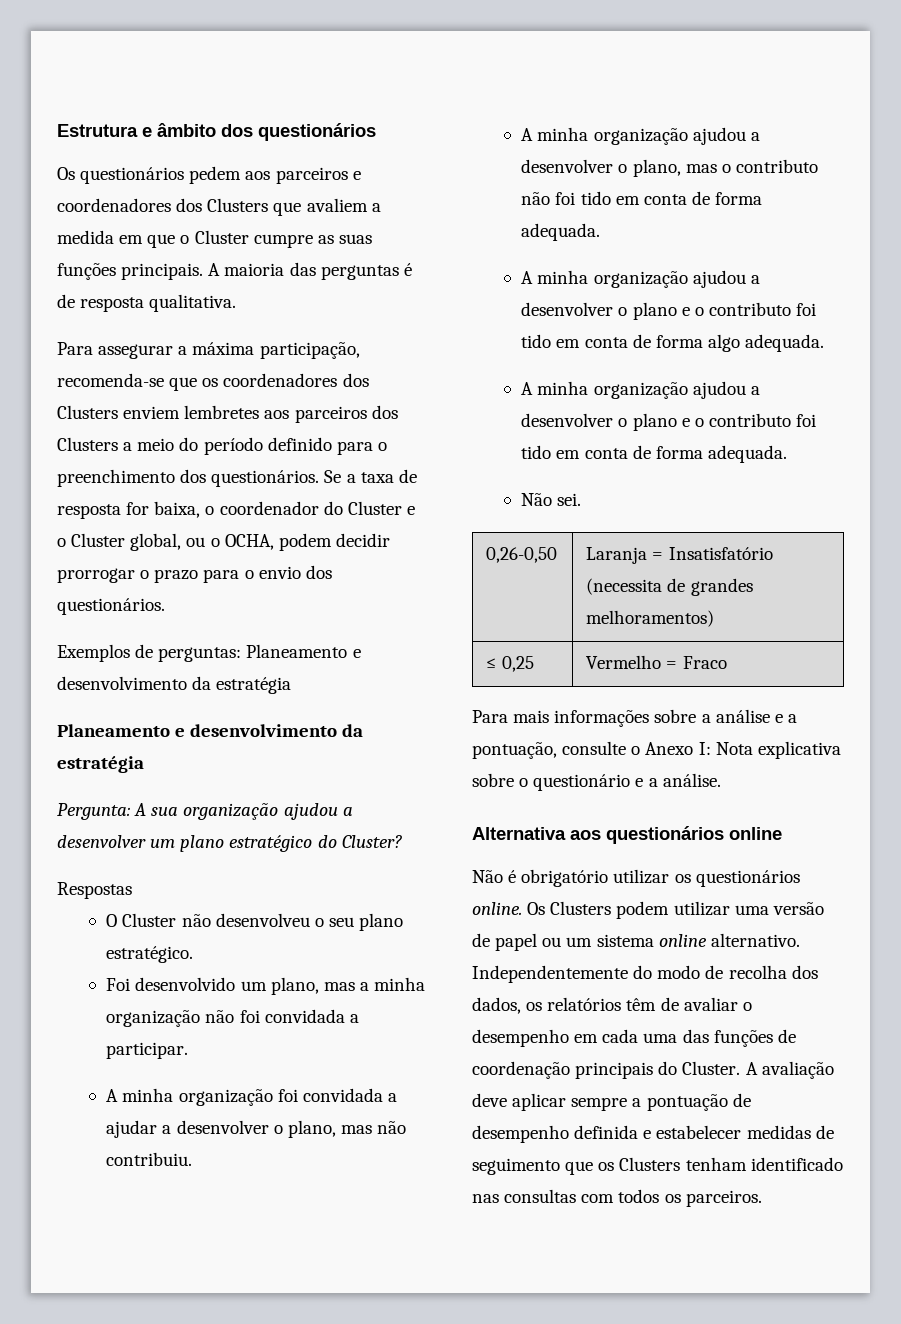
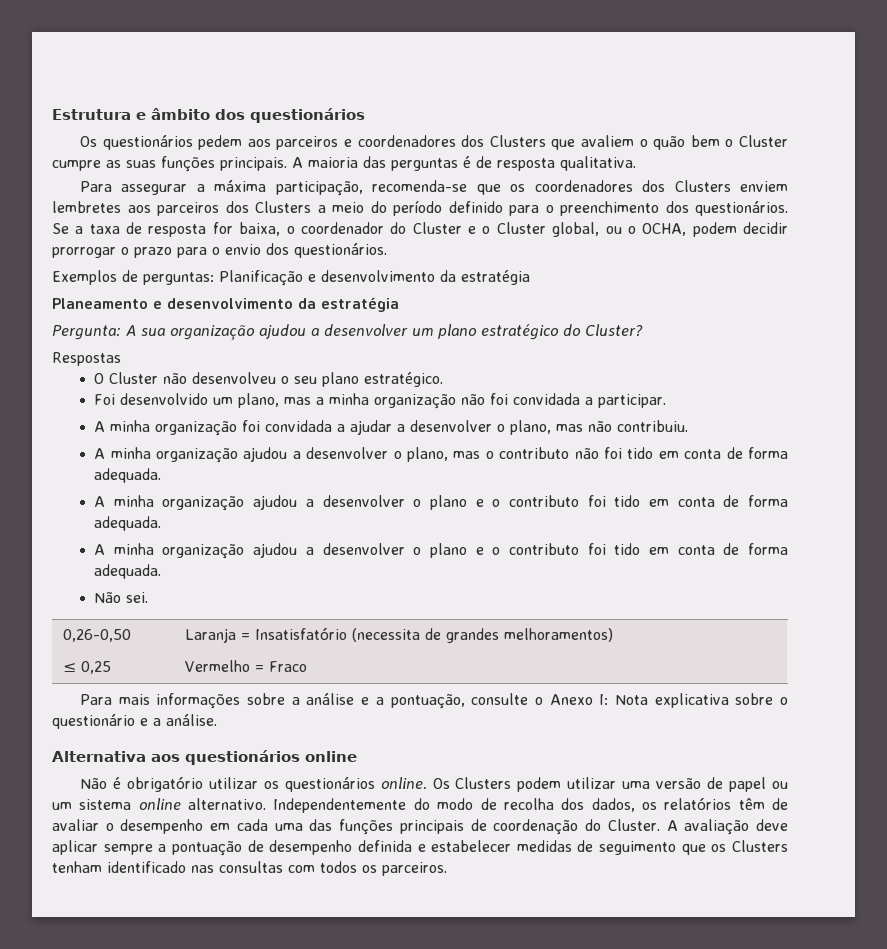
[371,203,381,212] [57,230,176,248] a medida em que -> [639,135,720,150] o quão bem
[246,644,348,658] Planeamento -> [219,270,303,286] Planificação
[707,334,740,352] algo -> (789, 501) none
(773, 1038) none -> [399,820,464,834] principais
[575,1062,654,1079] principais -> (579, 827) none

